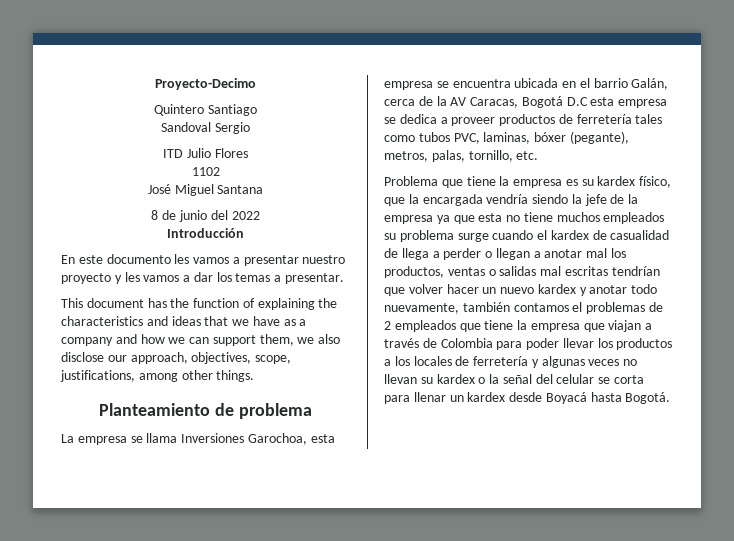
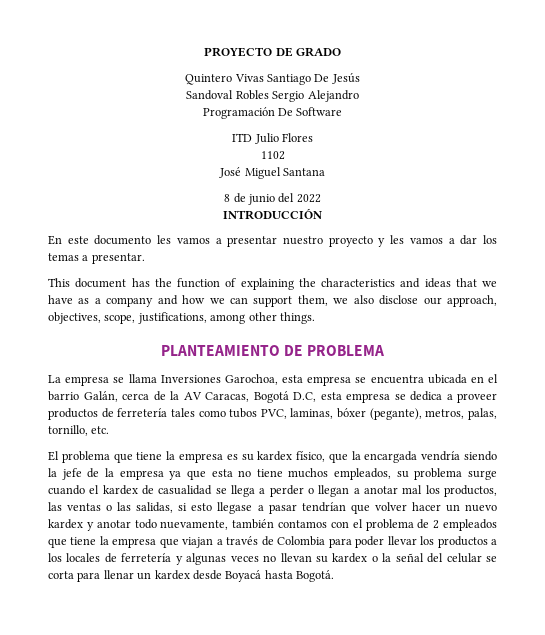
[155,78,256,90] Proyecto-Decimo -> [204,47,341,57] PROYECTO DE GRADO
(205, 110) none -> [234,74,264,82] Vivas
(257, 110) none -> [314,72,360,84] De Jesús
(212, 127) none -> [235,90,269,100] Robles
(250, 128) none -> [307,90,359,102] [202,107,343,119] Alejandro // Programación De Software
[167,228,244,238] Introducción -> [223,208,322,220] INTRODUCCIÓN
[99,403,312,419] Planteamiento de problema -> [160,345,385,356] PLANTEAMIENTO DE PROBLEMA
[566,97,588,106] D.C -> [293,392,316,402] D.C,
[384,176,438,186] Problema -> [48,451,110,463] El problema
[603,212,665,224] empleados -> [334,468,392,480] empleados,
[384,248,398,258] de -> [215,488,227,494] se
(444, 272) none -> [48,502,62,511] las
[499,266,608,276] salidas mal escritas -> [117,502,297,514] las salidas, si esto llegase a pasar
[572,302,646,314] el problemas -> [330,519,414,531] con el problema

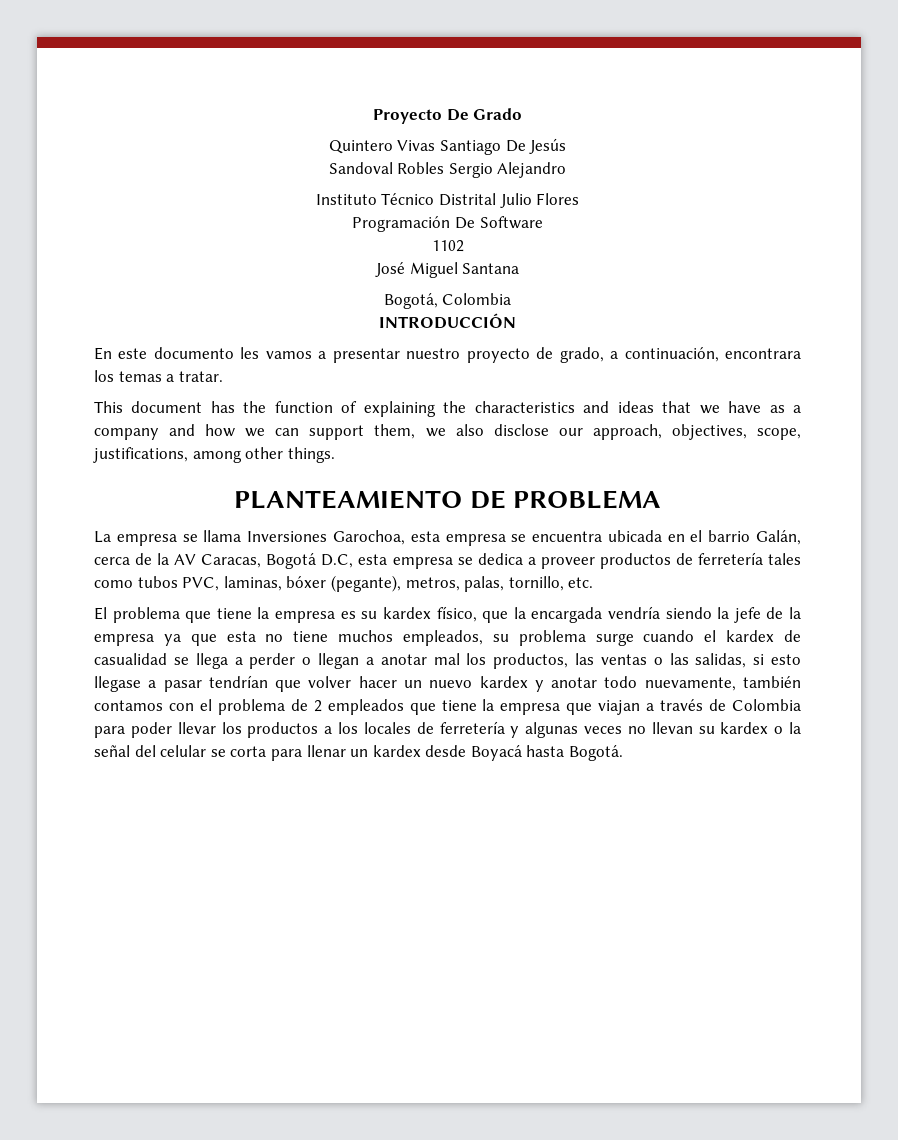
[204,47,341,57] PROYECTO DE GRADO -> [372,108,523,124] Proyecto De Grado
(359, 96) none -> [315,193,580,208] // Instituto Técnico Distrital Julio Flores
[232,133,313,144] // ITD Julio Flores -> (543, 222) none
[224,193,321,205] 8 de junio del 2022 -> [383,293,512,309] Bogotá, Colombia
[378,235,478,247] y les vamos a dar -> [536,347,801,363] de grado, a continuación, encontrara
[91,253,145,264] presentar. -> [178,371,223,382] tratar.

